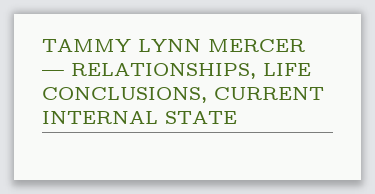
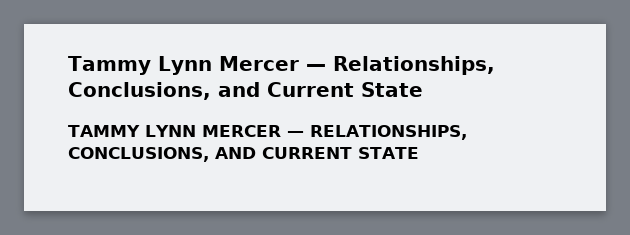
(42, 45) none -> [68,56,495,75] [68,82,423,100] Tammy Lynn Mercer — Relationships, Conclusions, and Current State //
[263,63,311,76] [42,87,324,103] [42,111,158,124] LIFE CONCLUSIONS, CURRENT INTERNAL -> [68,147,352,162] CONCLUSIONS, AND CURRENT

